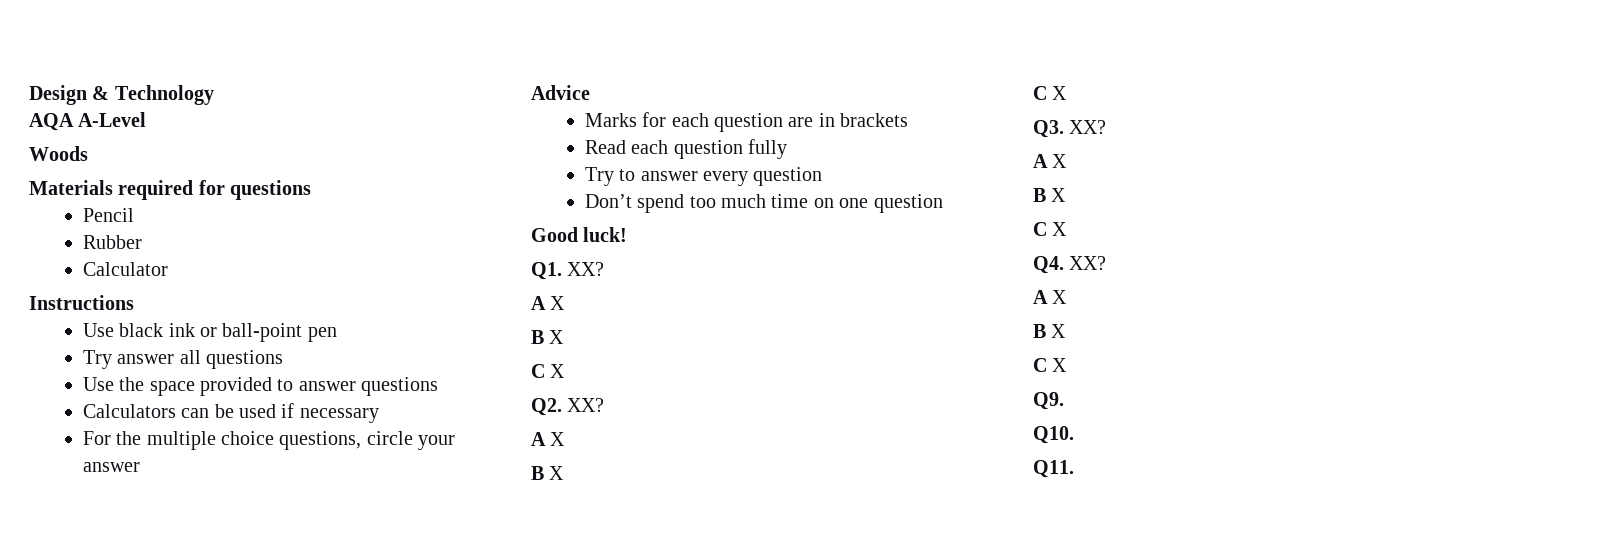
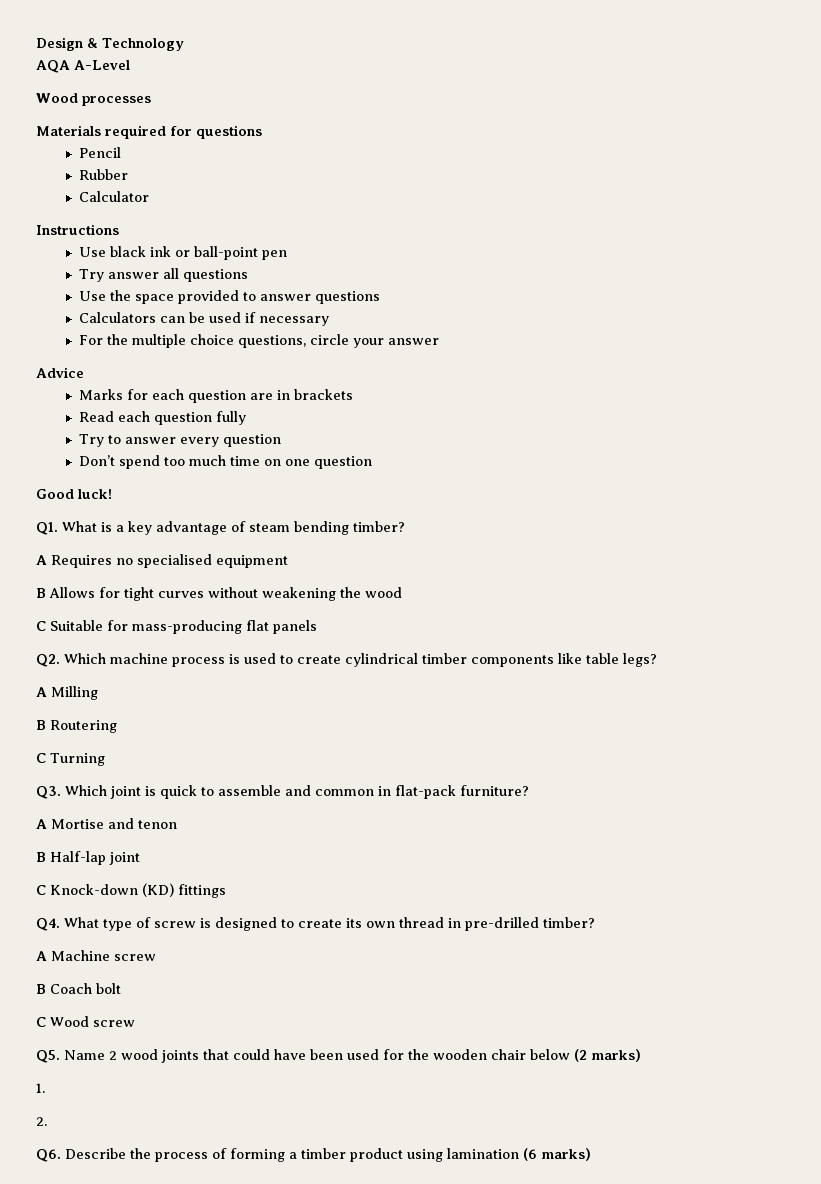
[29,146,88,161] Woods -> [36,93,151,106] Wood processes
[567,262,605,276] [531,296,566,310] [531,330,565,344] [531,364,566,378] [531,398,605,416] [531,432,566,446] [531,466,565,480] [1033,86,1068,100] XX? // A X // B X // C X // Q2. XX? // A X // B X // C X -> [62,521,405,535] [36,554,288,568] [36,587,402,601] [36,620,317,634] [36,653,657,667] [36,686,98,700] [36,720,117,733] [36,753,105,766] What is a key advantage of steam bending timber? // A Requires no specialised equipment // B Allows for tight curves without weakening the wood // C Suitable for mass-producing flat panels // Q2. Which machine process is used to create cylindrical timber components like table legs? // A Milling // B Routering // C Turning
[1069,120,1107,134] [1033,154,1068,168] [1033,188,1067,202] [1033,222,1068,236] [1033,256,1107,274] [1033,290,1068,304] [1033,324,1067,338] [1033,358,1068,372] [1033,392,1064,410] [1033,426,1074,444] [1033,460,1074,478] XX? // A X // B X // C X // Q4. XX? // A X // B X // C X // Q9. // Q10. // Q11. -> [65,785,529,799] [36,818,177,829] [36,851,140,865] [36,883,226,898] [36,917,595,931] [36,950,156,961] [36,983,121,994] [36,1016,135,1027] [36,1049,641,1063] [36,1083,45,1093] [36,1117,47,1126] [36,1148,591,1162] Which joint is quick to assemble and common in flat-pack furniture? // A Mortise and tenon // B Half-lap joint // C Knock-down (KD) fittings // Q4. What type of screw is designed to create its own thread in pre-drilled timber? // A Machine screw // B Coach bolt // C Wood screw // Q5. Name 2 wood joints that could have been used for the wooden chair below (2 marks) // 1. // 2. // Q6. Describe the process of forming a timber product using lamination (6 marks)

